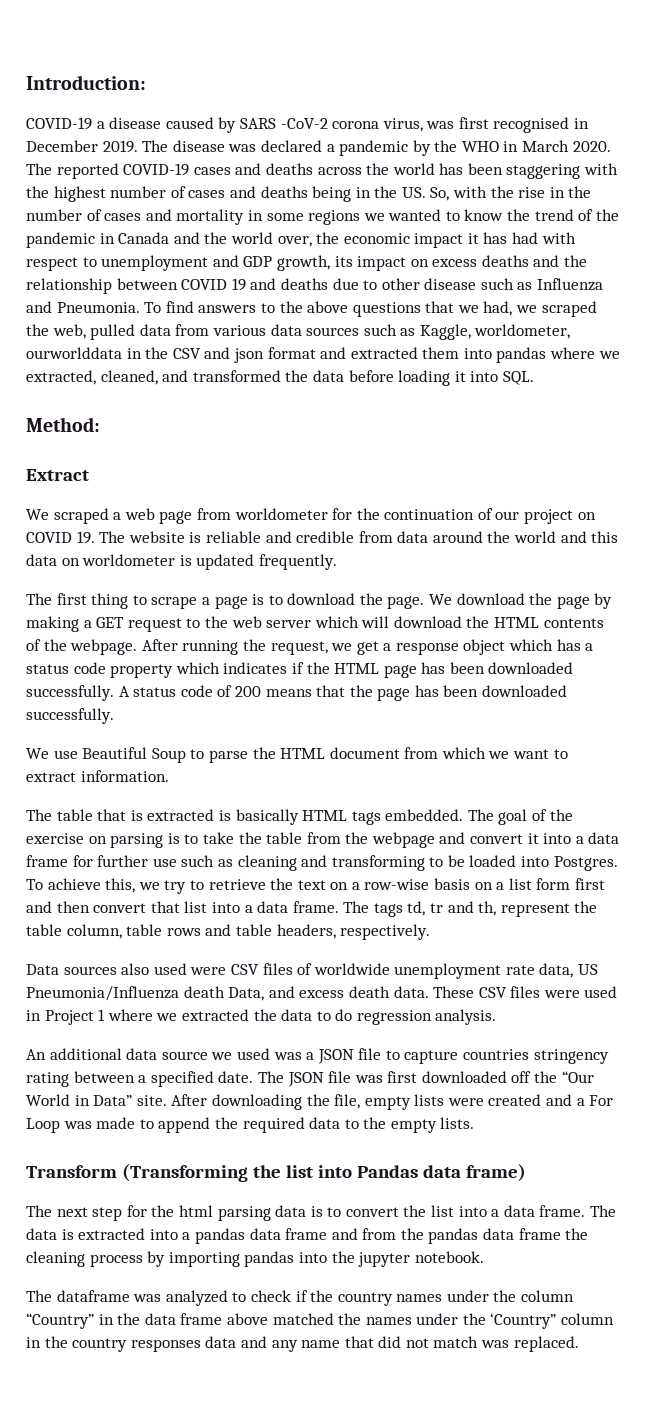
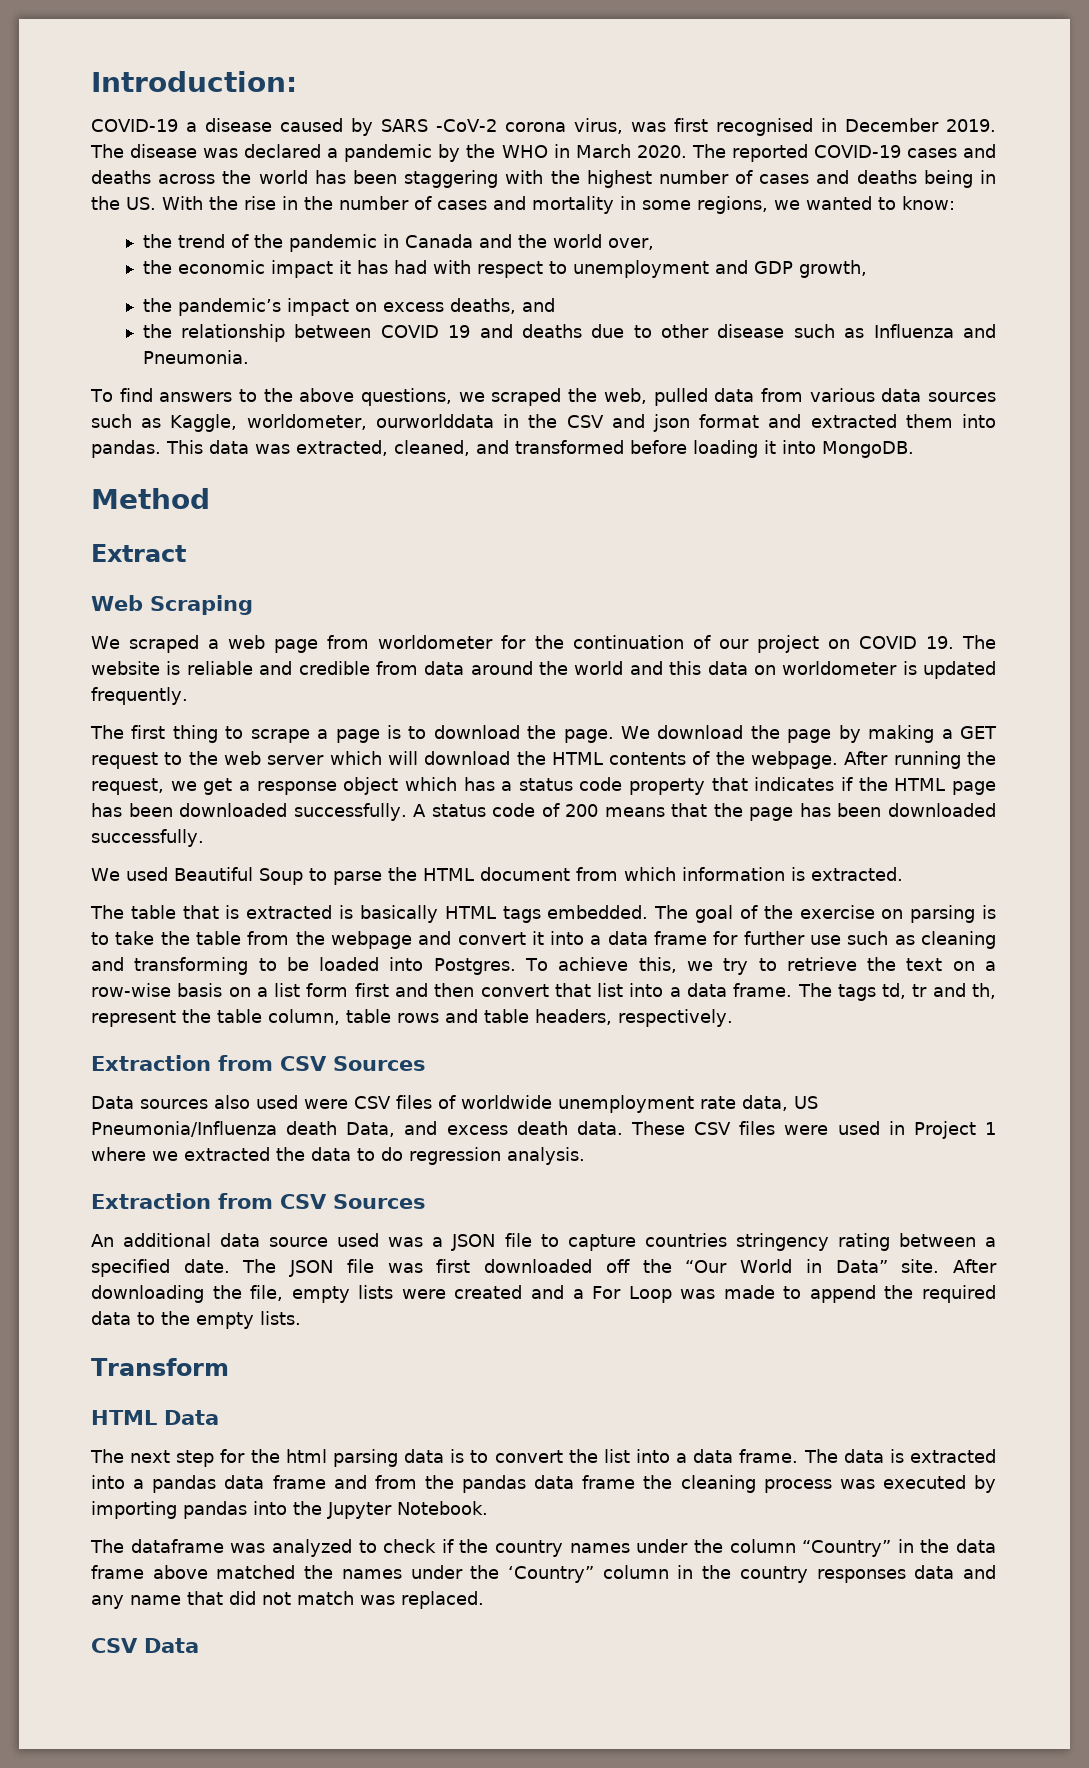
[430,186,488,201] So, with -> [162,196,203,210] With
[308,210,361,225] regions -> [697,196,768,214] regions,
[464,209,504,221] know -> [902,196,955,210] know: //
(312, 241) none -> (654, 244) //
[334,256,353,267] its -> [142,298,281,316] // the pandemic’s
[481,255,560,267] deaths and -> [449,298,555,314] deaths, and //
(140, 307) none -> (249, 357) //
[352,301,513,317] questions that we had, -> [361,388,453,406] questions,
[496,347,620,363] pandas where we -> [91,440,290,458] pandas. This data was
[285,370,344,382] the data -> (624, 447) none
[502,371,534,385] [26,417,100,432] SQL. // Method: -> [822,441,914,458] [91,488,210,509] MongoDB. // Method
(89, 475) none -> [91,595,253,615] // Web Scraping
[175,662,220,674] which -> [711,777,748,791] that
[53,750,78,759] use -> [125,867,168,881] used
[488,749,568,759] [26,770,169,782] we want to extract information. -> [681,867,903,881] information is extracted.
(431, 932) none -> [91,1055,426,1071] // Extraction from CSV Sources
(497, 1017) none -> [91,1193,426,1209] // Extraction from CSV Sources
[211,1052,233,1060] we -> (329, 1242) none
[121,1164,526,1182] (Transforming the list into Pandas data frame) -> [91,1410,219,1425] // HTML Data
(143, 1260) none -> [839,1475,966,1489] was executed
[358,1251,484,1267] jupyter notebook. -> [327,1501,488,1519] Jupyter Notebook.
(579, 1344) none -> [91,1638,199,1653] // CSV Data

